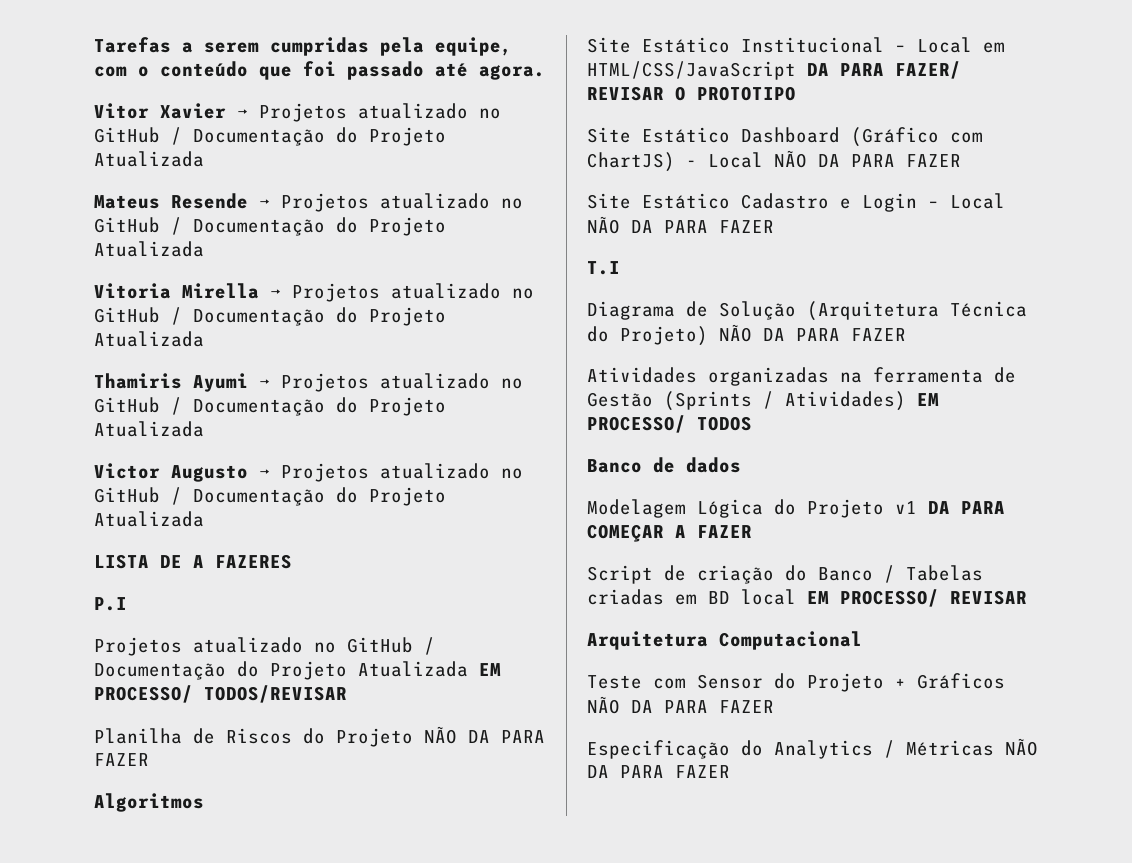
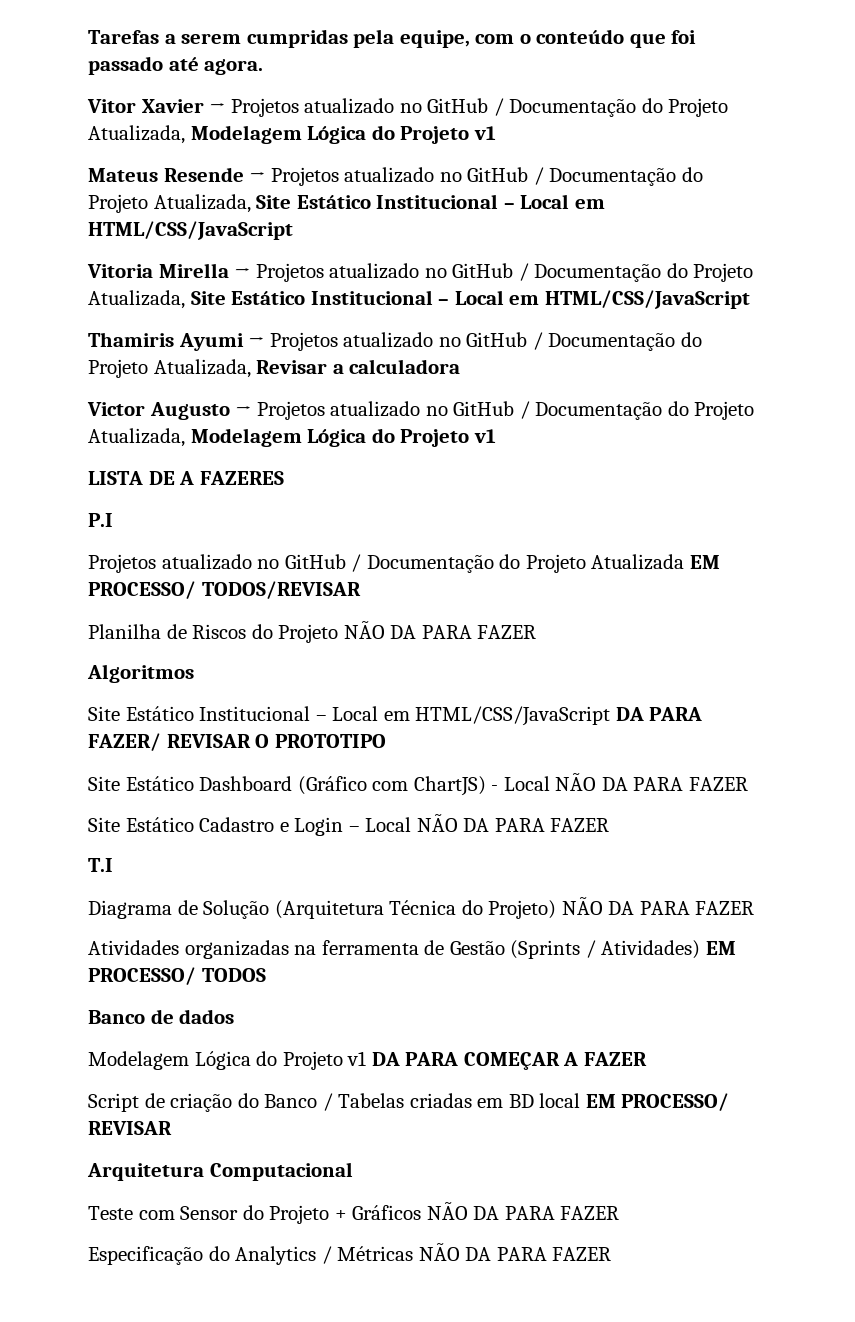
[94,151,204,167] Atualizada -> [88,125,496,144] Atualizada, Modelagem Lógica do Projeto v1
[94,241,204,257] Atualizada -> [153,194,605,213] [88,221,293,240] Atualizada, Site Estático Institucional – Local em HTML/CSS/JavaScript
[94,331,204,347] Atualizada -> [88,290,750,309] Atualizada, Site Estático Institucional – Local em HTML/CSS/JavaScript
[94,421,204,437] Atualizada -> [153,359,461,378] Atualizada, Revisar a calculadora
[94,511,204,527] Atualizada -> [88,428,496,447] Atualizada, Modelagem Lógica do Projeto v1

